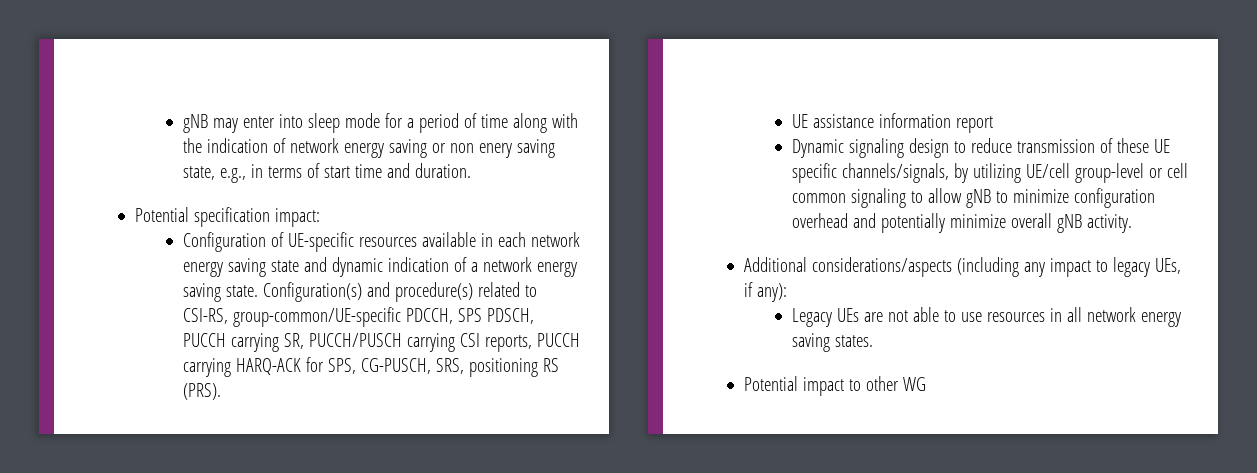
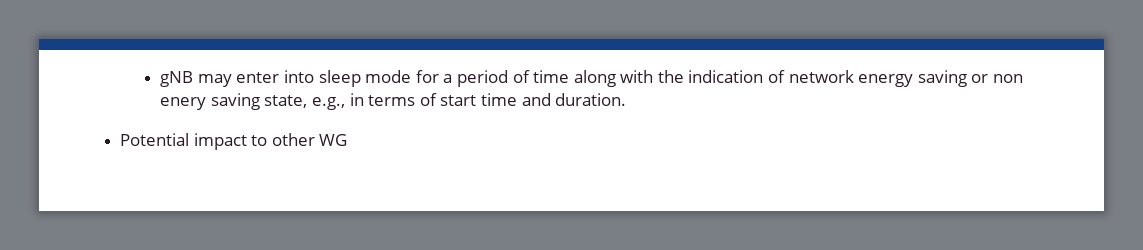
[135,207,321,227] [182,232,580,252] [182,257,577,277] [182,282,537,302] [182,307,534,327] [182,333,580,352] [182,357,559,377] [182,383,221,400] [791,113,993,133] [791,138,1170,158] [791,163,1188,183] [791,188,1155,208] [791,213,1132,233] [744,257,1182,277] [744,282,788,302] [791,307,1181,327] [791,333,873,352] // Potential specification impact: // Configuration of UE-specific resources available in each network energy saving state and dynamic indication of a network energy saving state. Configuration(s) and procedure(s) related to CSI-RS, group-common/UE-specific PDCCH, SPS PDSCH, PUCCH carrying SR, PUCCH/PUSCH carrying CSI reports, PUCCH carrying HARQ-ACK for SPS, CG-PUSCH, SRS, positioning RS (PRS). // UE assistance information report // Dynamic signaling design to reduce transmission of these UE specific channels/signals, by utilizing UE/cell group-level or cell common signaling to allow gNB to minimize configuration overhead and potentially minimize overall gNB activity. // Additional considerations/aspects (including any impact to legacy UEs, if any): // Legacy UEs are not able to use resources in all network energy saving states. -> (627, 99) none

